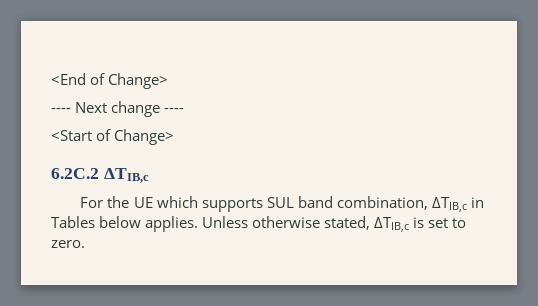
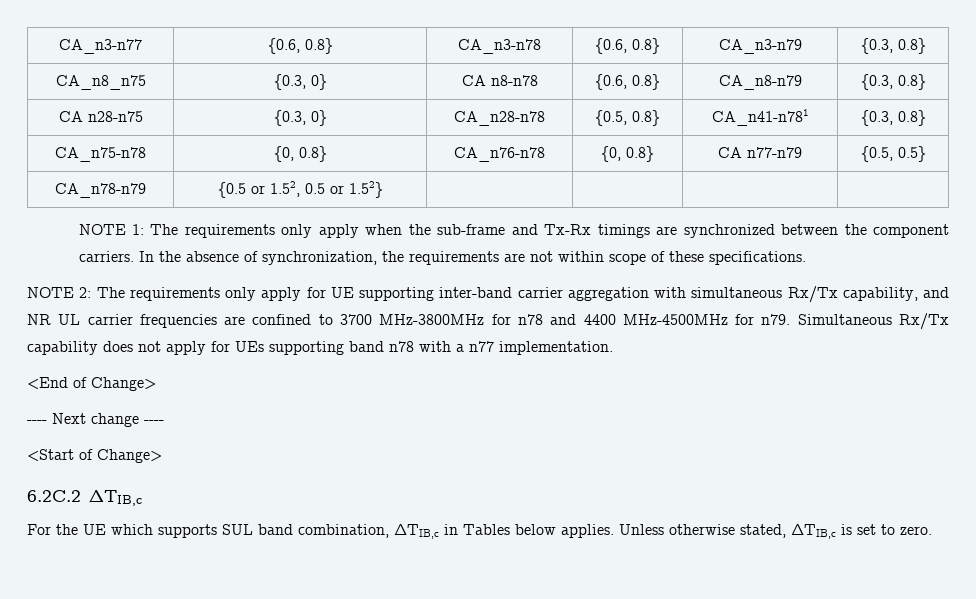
(51, 79) none -> [58,39,142,54] [267,38,333,54] [458,39,541,54] [595,38,660,54] [718,39,802,54] [860,38,926,54] [55,75,146,90] [273,74,327,90] [461,75,538,86] [595,74,660,90] [718,75,802,90] [860,74,926,90] [58,111,143,122] [273,110,327,126] [454,111,545,126] [595,110,660,126] [711,109,809,126] [860,110,926,126] [54,147,146,162] [273,146,327,162] [454,147,545,162] [601,146,654,162] [718,147,802,158] [860,146,926,162] [54,183,146,198] [217,181,383,198] [78,224,949,238] [78,251,806,265] [27,286,949,303] [27,313,949,330] [27,341,613,355] CA_n3-n77 | {0.6, 0.8} | CA_n3-n78 | {0.6, 0.8} | CA_n3-n79 | {0.3, 0.8} // CA_n8_n75 | {0.3, 0} | CA n8-n78 | {0.6, 0.8} | CA_n8-n79 | {0.3, 0.8} // CA n28-n75 | {0.3, 0} | CA_n28-n78 | {0.5, 0.8} | CA_n41-n781 | {0.3, 0.8} // CA_n75-n78 | {0, 0.8} | CA_n76-n78 | {0, 0.8} | CA n77-n79 | {0.5, 0.5} // CA_n78-n79 | {0.5 or 1.52, 0.5 or 1.52} | | | | // NOTE 1: The requirements only apply when the sub-frame and Tx-Rx timings are synchronized between the component carriers. In the absence of synchronization, the requirements are not within scope of these specifications. // NOTE 2: The requirements only apply for UE supporting inter-band carrier aggregation with simultaneous Rx/Tx capability, and NR UL carrier frequencies are confined to 3700 MHz-3800MHz for n78 and 4400 MHz-4500MHz for n79. Simultaneous Rx/Tx capability does not apply for UEs supporting band n78 with a n77 implementation. //

